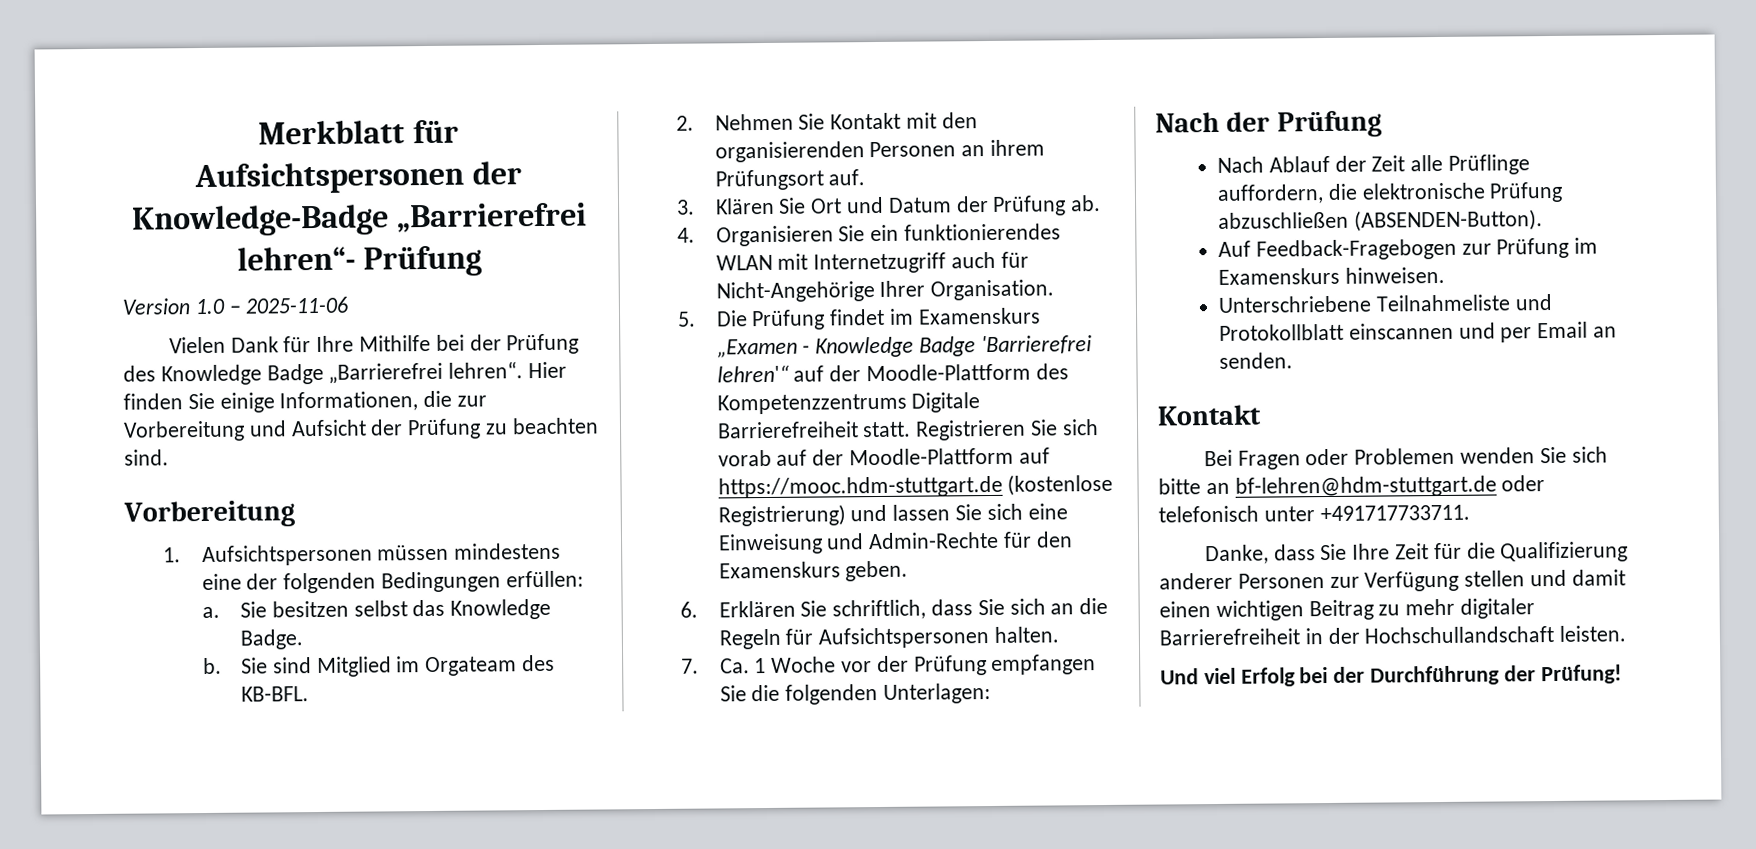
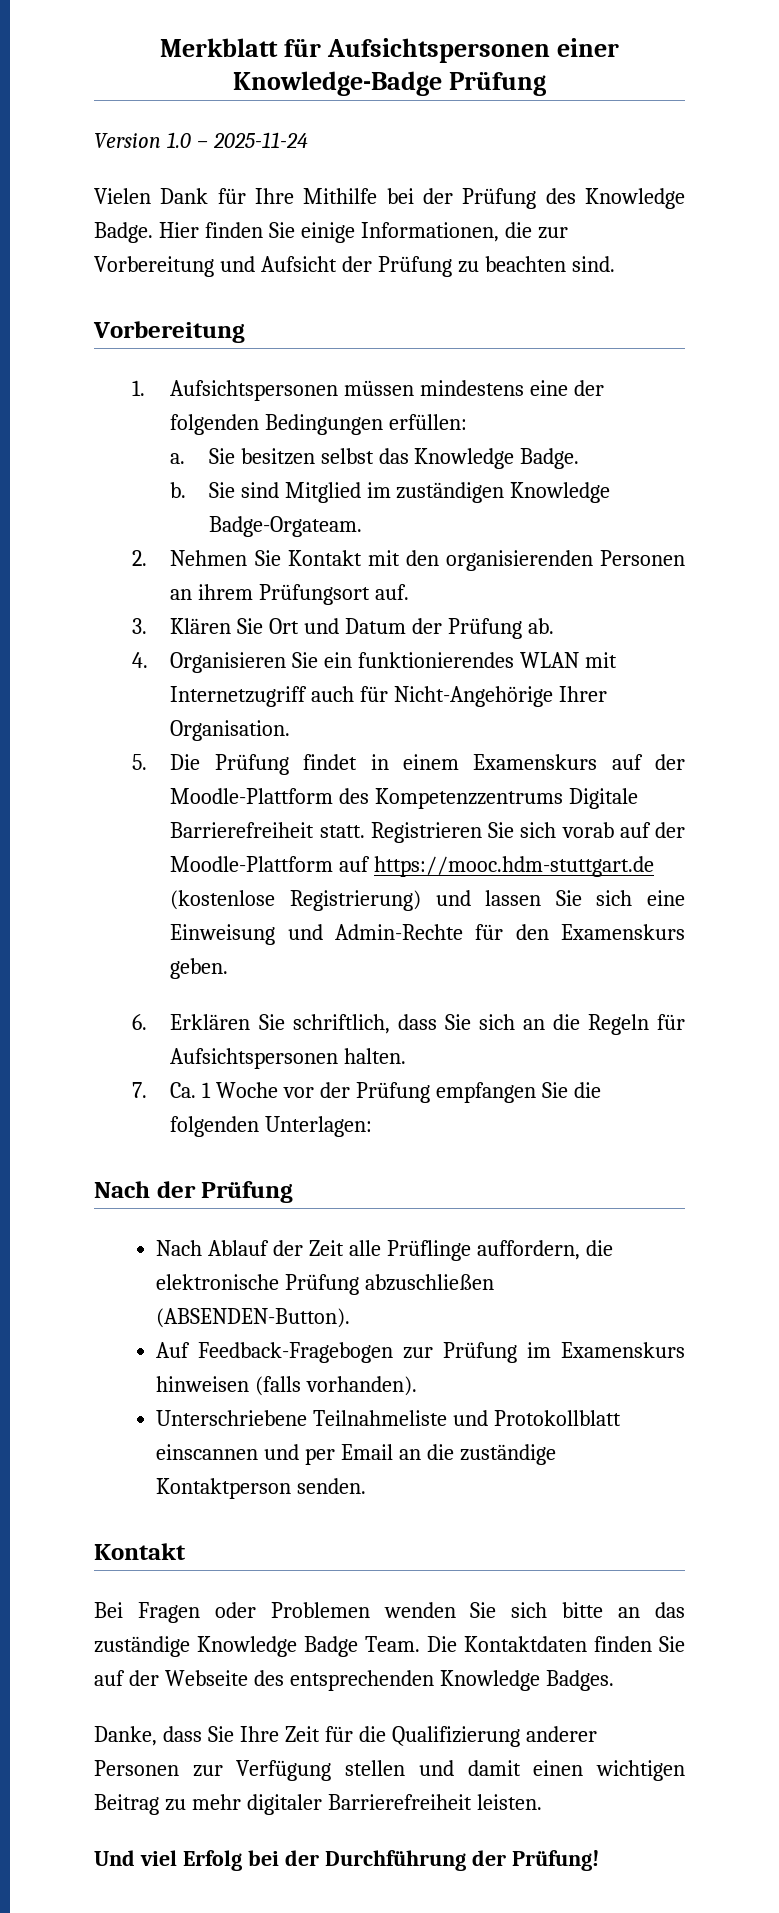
[471,161,522,185] [132,202,587,237] [236,246,356,271] der Knowledge-Badge „Barrierefrei lehren“- -> [556,38,619,57] [233,71,443,96] einer Knowledge-Badge
[245,296,349,314] 2025-11-06 -> [212,132,308,148] 2025-11-24
[266,361,524,385] Badge „Barrierefrei lehren“. -> [94,222,153,243] Badge.
[425,654,555,677] [240,686,309,702] Orgateam des KB-BFL. -> [396,482,611,503] [208,516,362,537] zuständigen Knowledge Badge-Orgateam.
[889,307,1041,325] [716,335,1092,358] [716,364,790,383] im Examenskurs „Examen - Knowledge Badge 'Barrierefrei lehren'“ -> [370,754,598,770] in einem Examenskurs
[1344,266,1445,284] hinweisen. -> [156,1376,418,1396] hinweisen (falls vorhanden).
(1617, 332) none -> [427,1444,557,1465] [156,1478,292,1499] die zuständige Kontaktperson
[1234,475,1546,498] [1158,504,1470,523] bf-lehren@hdm-stuttgart.de oder telefonisch unter +491717733711. -> [655,1602,686,1618] [94,1636,685,1657] [94,1670,614,1691] das zuständige Knowledge Badge Team. Die Kontaktdaten finden Sie auf der Webseite des entsprechenden Knowledge Badges.
[1304,625,1555,645] in der Hochschullandschaft -> (472, 1802) none

